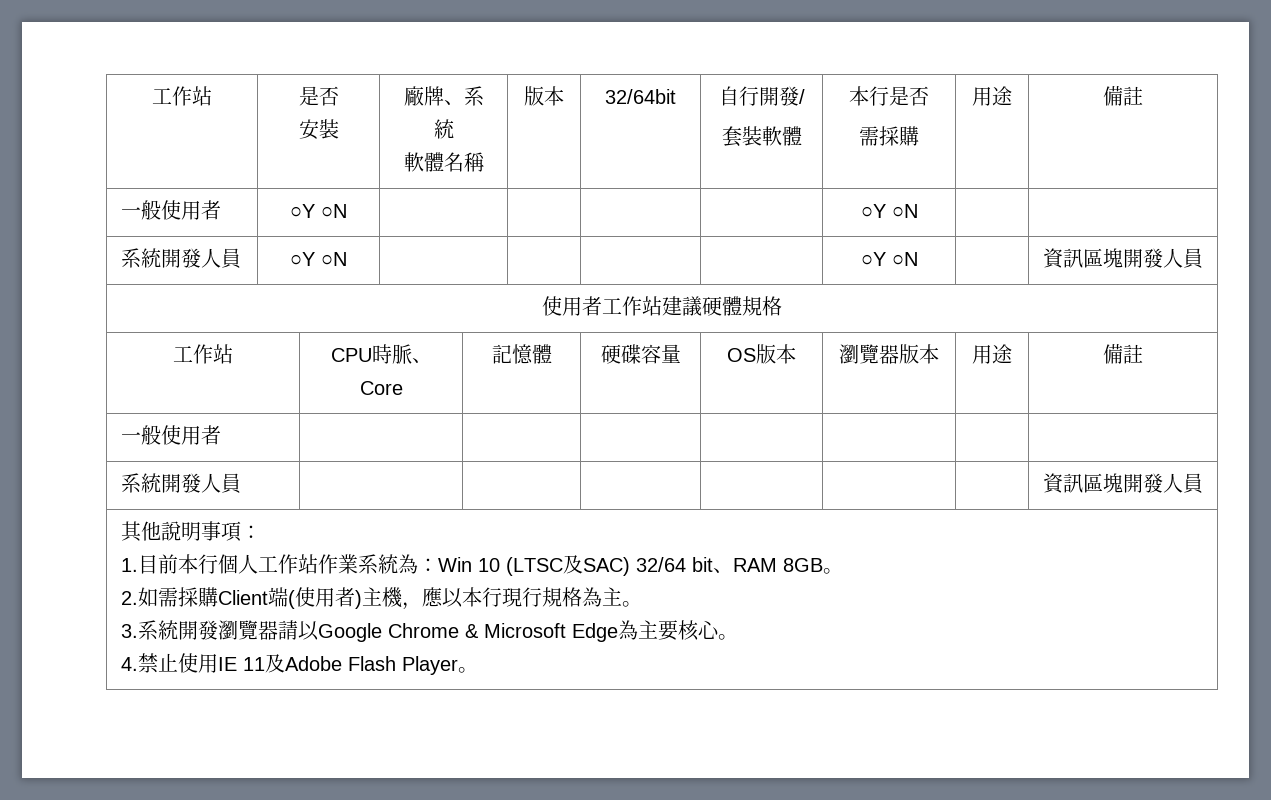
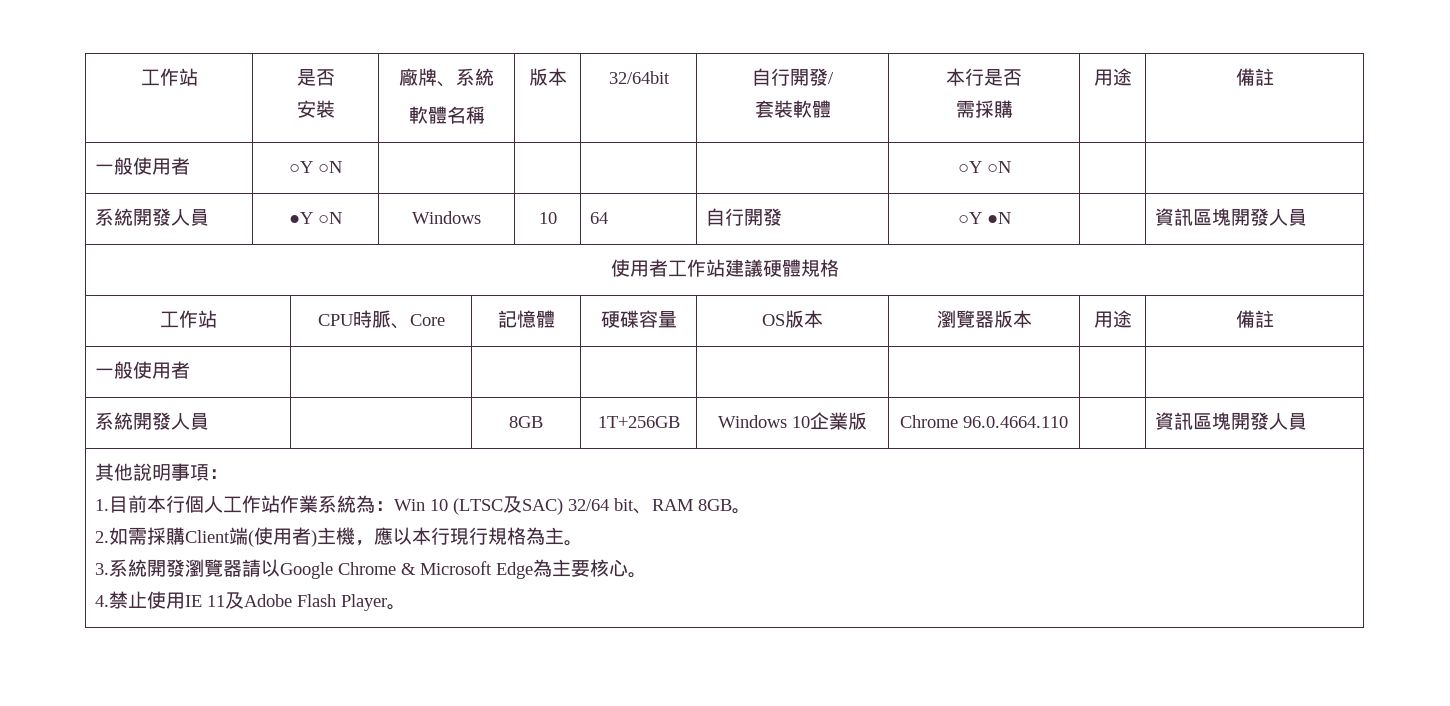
[290,252,347,266] [860,252,918,266] ○Y ○N | | | | | ○Y ○N -> [289,212,342,224] [412,211,481,224] [538,212,557,224] [589,212,608,224] [705,208,782,226] [957,212,1011,224] ●Y ○N | Windows | 10 | 64 | 自行開發 | ○Y ●N
(241, 483) | | | -> [509,416,543,428] [597,416,680,428] [718,412,867,430] [900,415,1068,428] 8GB | 1T+256GB | Windows 10企業版 | Chrome 96.0.4664.110

